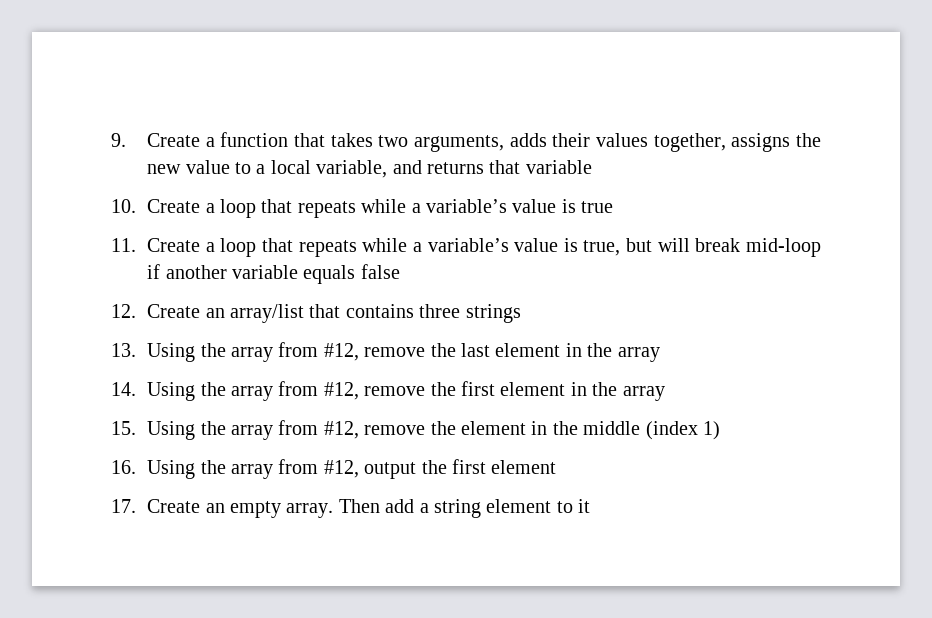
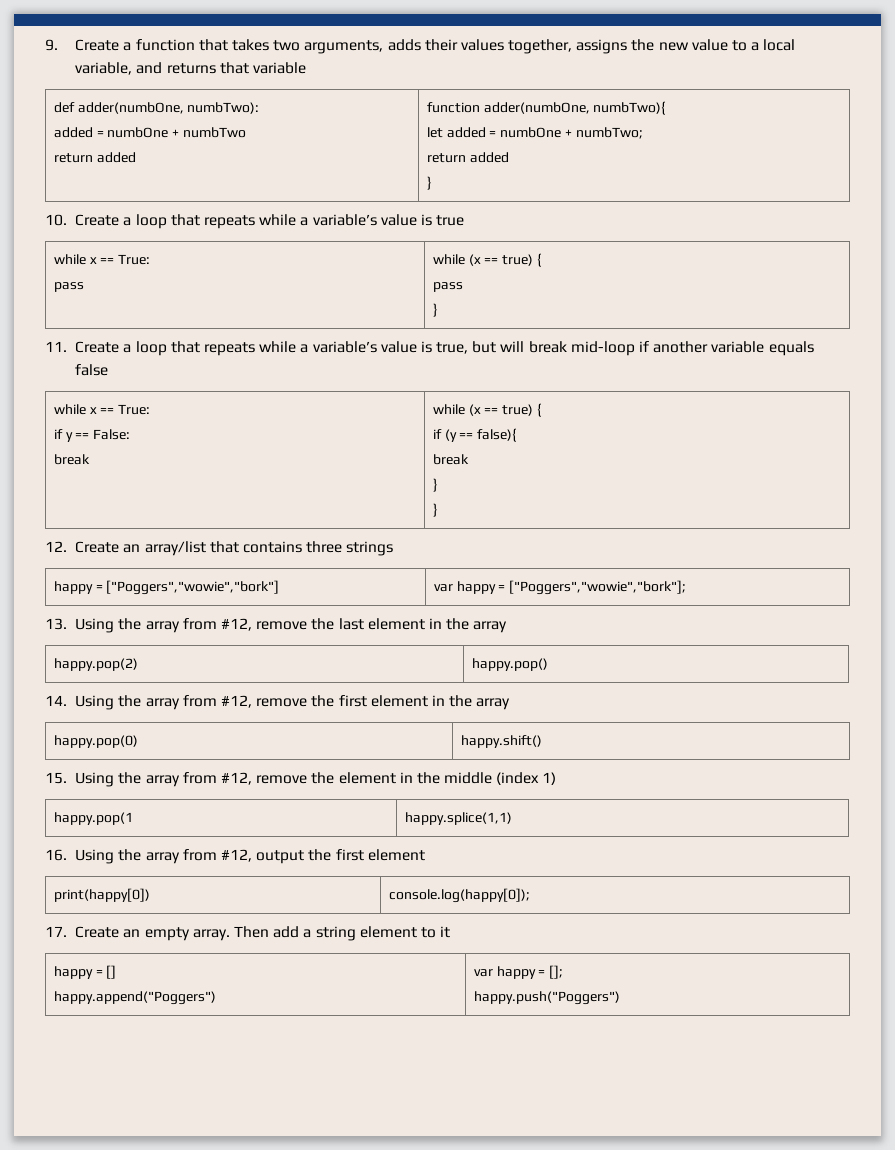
(592, 167) none -> [53,102,260,114] [53,127,246,138] [53,152,136,163] [426,101,667,115] [426,127,643,139] [426,152,509,163] [426,176,432,190] // def adder(numbOne, numbTwo): // added = numbOne + numbTwo // return added | function adder(numbOne, numbTwo){ // let added = numbOne + numbTwo; // return added // }
(614, 207) none -> [53,254,151,265] [53,282,84,292] [432,253,542,267] [432,282,463,292] [432,303,438,317] // while x == True: // pass | while (x == true) { // pass // }
(400, 271) none -> [53,404,151,415] [53,429,131,442] [53,454,90,465] [432,403,542,417] [432,428,518,442] [432,454,469,465] [432,478,438,492] [432,503,438,517] // while x == True: // if y == False: // break | while (x == true) { // if (y == false){ // break // } // }
(521, 313) none -> [53,580,280,595] [433,580,687,595] // happy = ["Poggers","wowie","bork"] | var happy = ["Poggers","wowie","bork"];
(660, 354) none -> [53,658,138,671] [471,658,548,671] // happy.pop(2) | happy.pop()
(665, 393) none -> [53,735,138,748] [460,735,542,748] // happy.pop(0) | happy.shift()
(720, 430) none -> [53,812,133,825] [404,812,512,825] // happy.pop(1 | happy.splice(1,1)
(557, 467) none -> [53,888,150,902] [388,888,530,903] // print(happy[0]) | console.log(happy[0]);
(591, 506) none -> [53,965,117,979] [53,991,216,1005] [473,965,564,979] [473,991,620,1005] // happy = [] // happy.append("Poggers") | var happy = []; // happy.push("Poggers")

